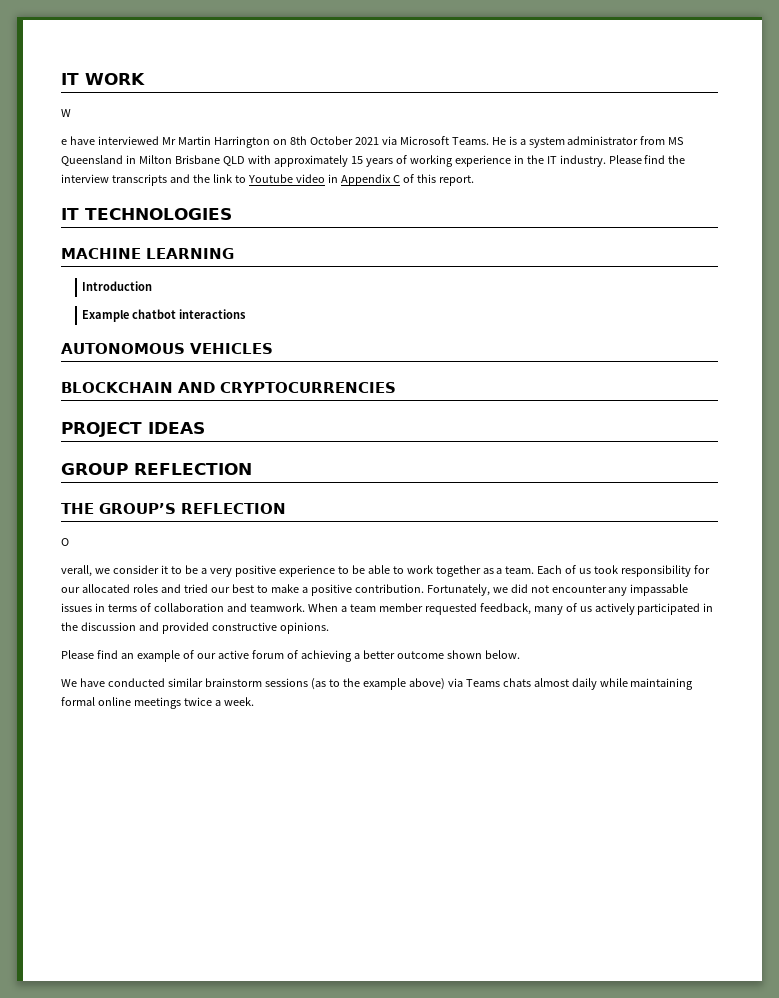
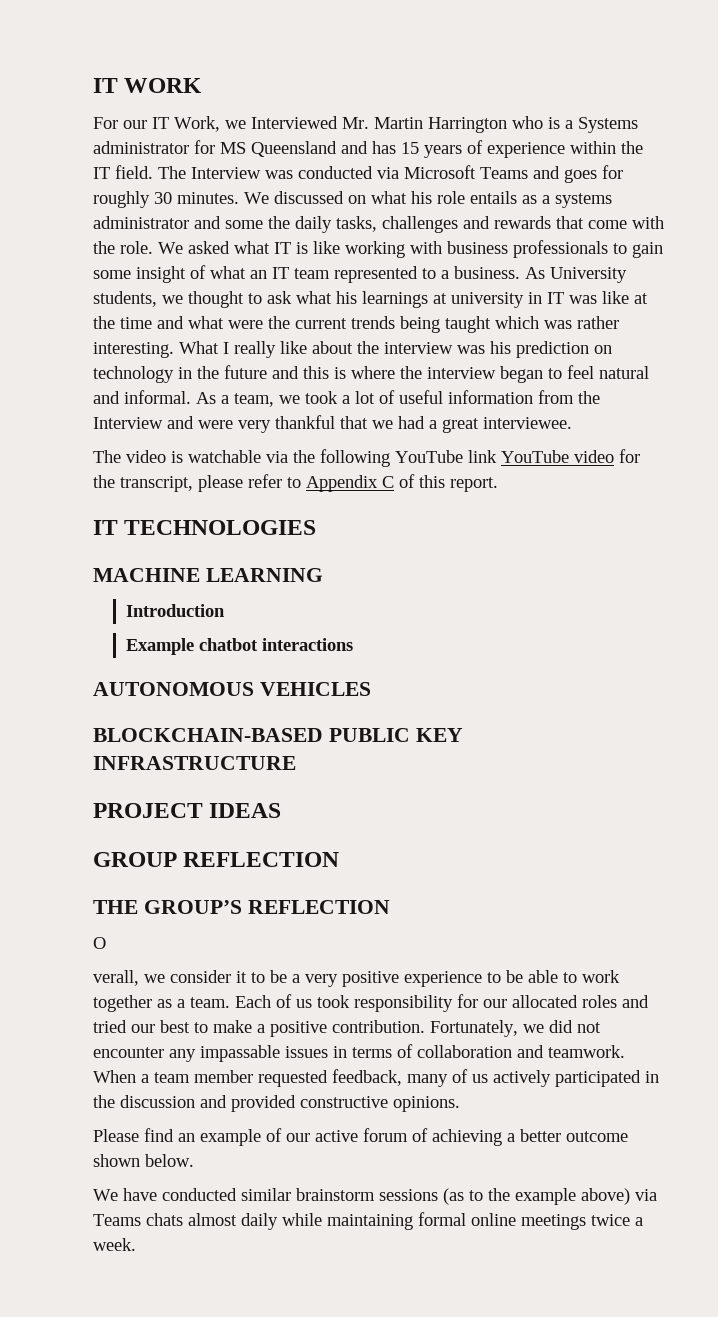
[61,109,71,117] [61,136,685,148] [61,155,686,167] [61,174,338,186] W // e have interviewed Mr Martin Harrington on 8th October 2021 via Microsoft Teams. He is a system administrator from MS Queensland in Milton Brisbane QLD with approximately 15 years of working experience in the IT industry. Please find the interview transcripts and the link to Youtube video in -> [93,116,638,133] [93,140,643,158] [93,165,623,183] [93,191,612,208] [93,216,664,233] [93,240,663,258] [93,265,627,283] [93,291,648,308] [93,316,619,333] [93,341,612,358] [93,365,649,383] [93,390,600,407] [93,415,572,433] [93,449,640,467] [93,474,301,492] For our IT Work, we Interviewed Mr. Martin Harrington who is a Systems administrator for MS Queensland and has 15 years of experience within the IT field. The Interview was conducted via Microsoft Teams and goes for roughly 30 minutes. We discussed on what his role entails as a systems administrator and some the daily tasks, challenges and rewards that come with the role. We asked what IT is like working with business professionals to gain some insight of what an IT team represented to a business. As University students, we thought to ask what his learnings at university in IT was like at the time and what were the current trends being taught which was rather interesting. What I really like about the interview was his prediction on technology in the future and this is where the interview began to feel natural and informal. As a team, we took a lot of useful information from the Interview and were very thankful that we had a great interviewee. // The video is watchable via the following YouTube link YouTube video for the transcript, please refer to
[61,382,396,393] BLOCKCHAIN AND CRYPTOCURRENCIES -> [93,728,463,742] [93,756,296,770] BLOCKCHAIN-BASED PUBLIC KEY INFRASTRUCTURE

